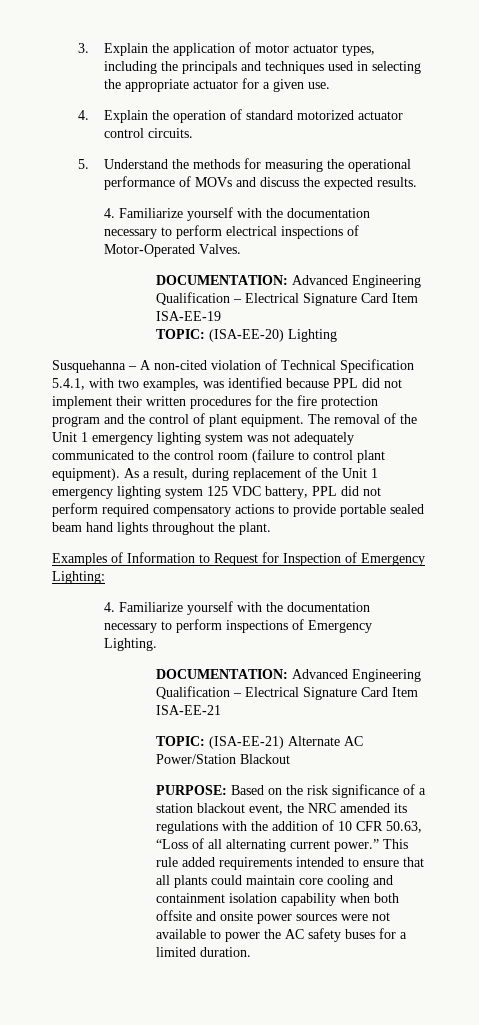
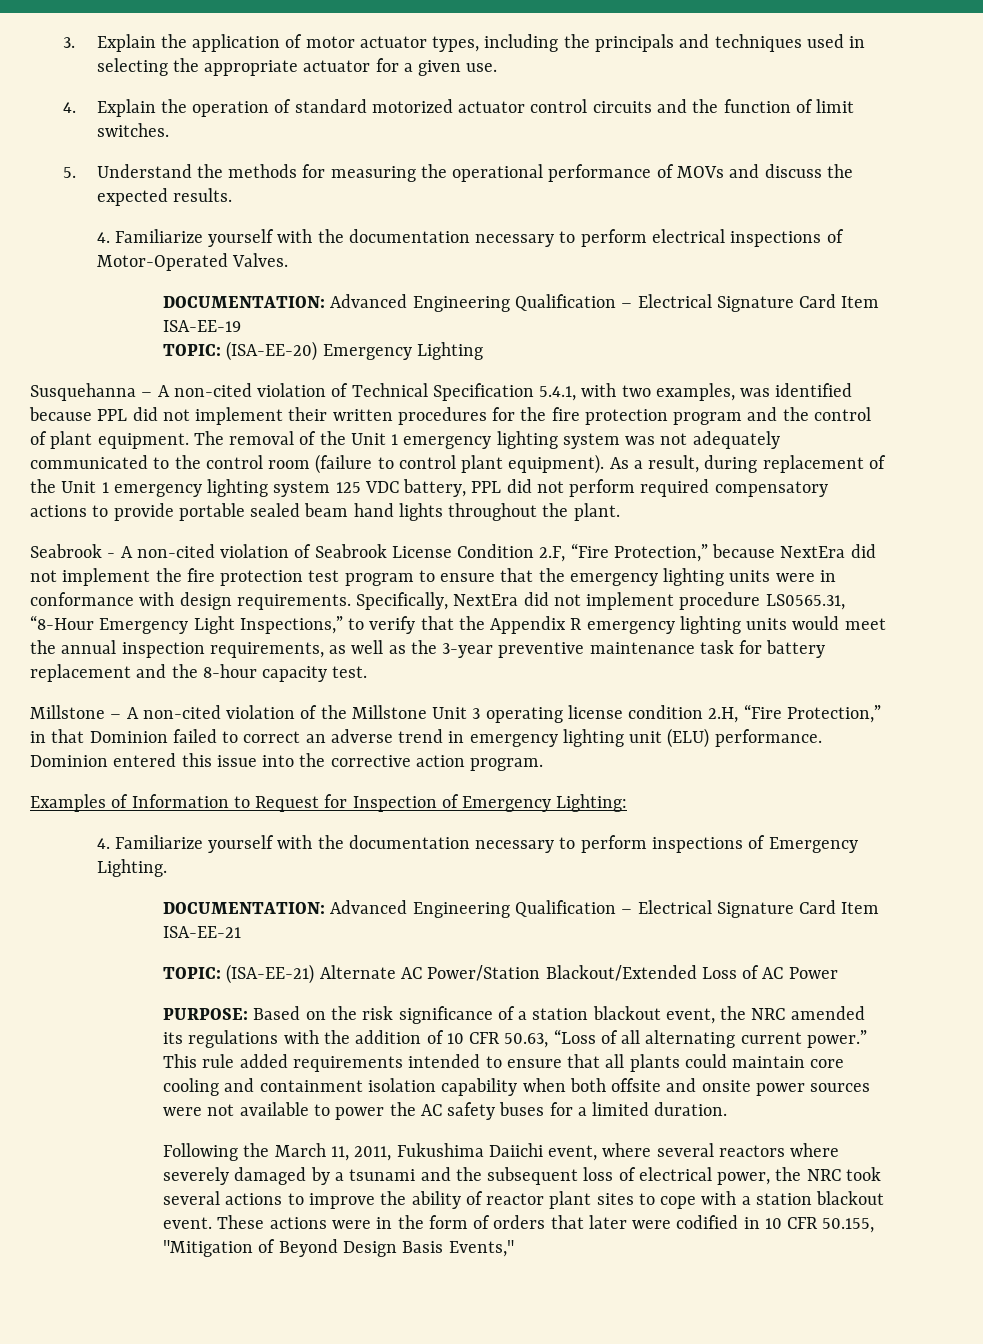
[148,128,194,138] circuits. -> [592,99,855,113] [96,123,169,137] circuits and the function of limit switches.
(285, 335) none -> [322,344,412,360] Emergency
(271, 528) none -> [30,543,876,562] [30,568,836,586] [30,592,845,610] [30,615,886,634] [30,640,826,658] [30,664,368,682] [30,704,881,723] [30,728,822,748] [30,753,544,771] // Seabrook - A non-cited violation of Seabrook License Condition 2.F, “Fire Protection,” because NextEra did not implement the fire protection test program to ensure that the emergency lighting units were in conformance with design requirements. Specifically, NextEra did not implement procedure LS0565.31, “8-Hour Emergency Light Inspections,” to verify that the Appendix R emergency lighting units would meet the annual inspection requirements, as well as the 3-year preventive maintenance task for battery replacement and the 8-hour capacity test. // Millstone – A non-cited violation of the Millstone Unit 3 operating license condition 2.H, “Fire Protection,” in that Dominion failed to correct an adverse trend in emergency lighting unit (ELU) performance. Dominion entered this issue into the corrective action program.
[240,754,291,764] Blackout -> [545,965,838,981] Blackout/Extended Loss of AC Power
(252, 952) none -> [163,1143,840,1161] [163,1167,881,1185] [163,1191,885,1209] [163,1215,875,1233] [163,1239,514,1257] // Following the March 11, 2011, Fukushima Daiichi event, where several reactors where severely damaged by a tsunami and the subsequent loss of electrical power, the NRC took several actions to improve the ability of reactor plant sites to cope with a station blackout event. These actions were in the form of orders that later were codified in 10 CFR 50.155, "Mitigation of Beyond Design Basis Events,"

